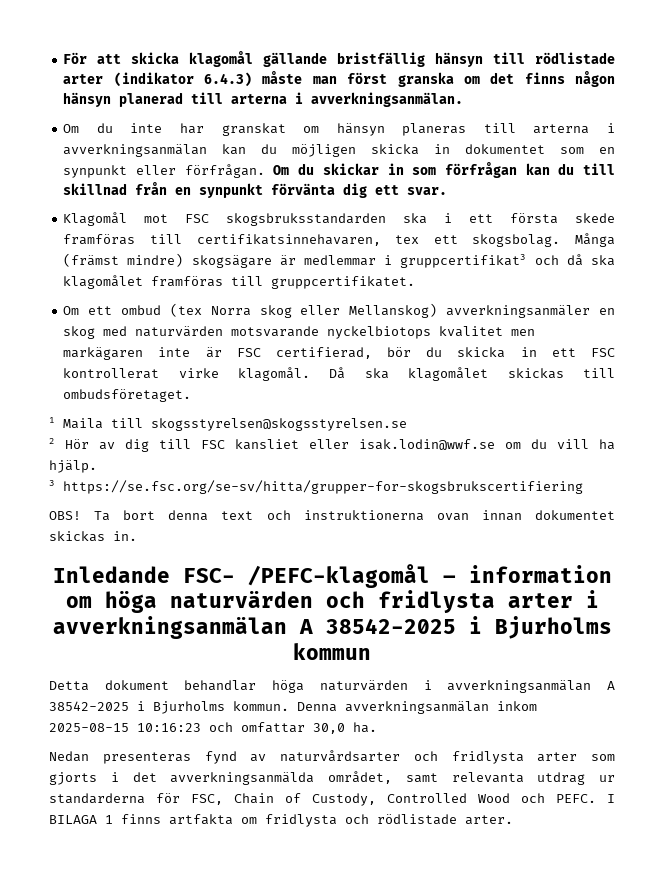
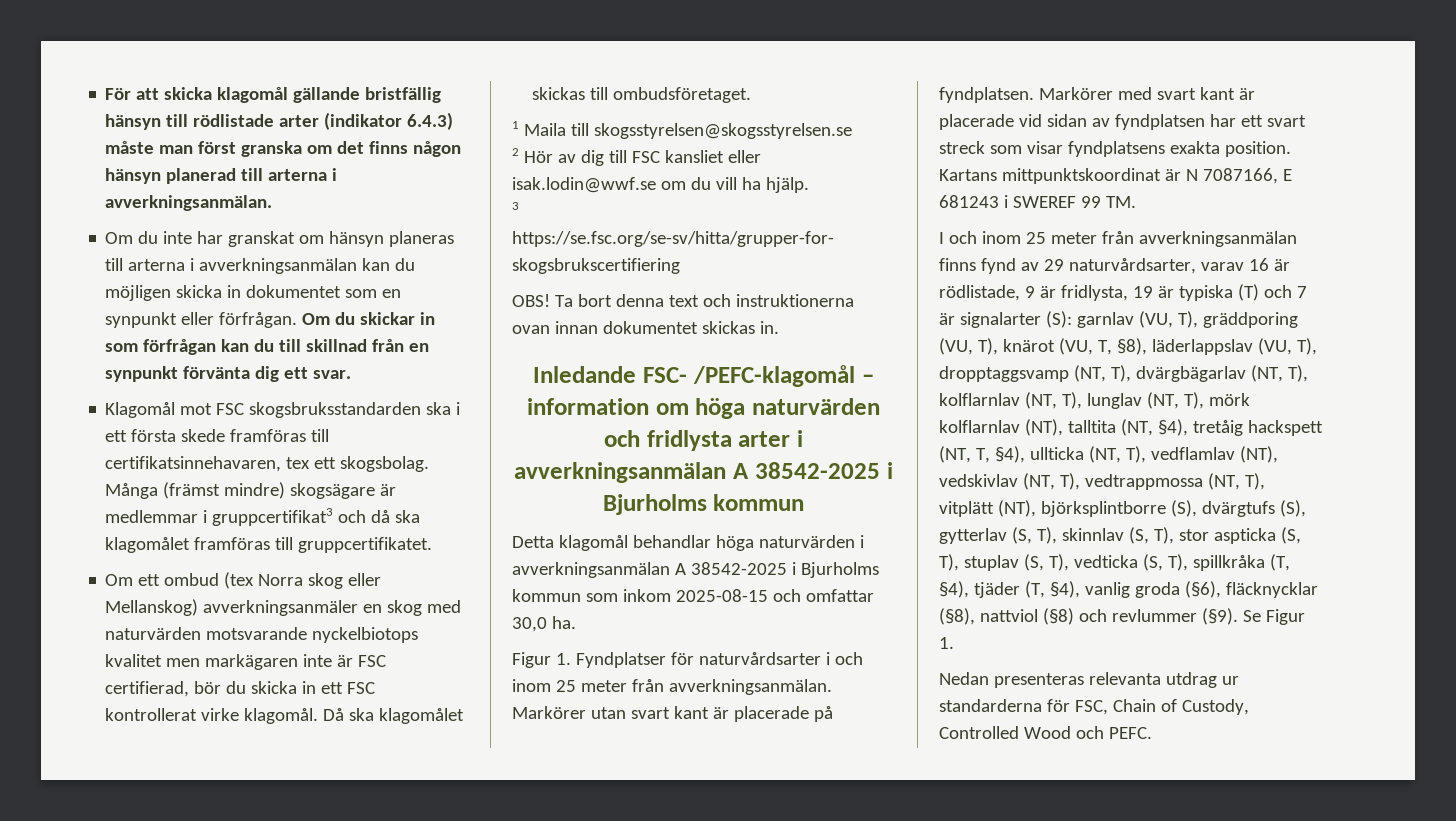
[104,680,169,690] dokument -> [558,535,628,551] klagomål
[233,701,489,714] kommun. Denna avverkningsanmälan -> [512,589,618,602] kommun som
[137,723,201,732] 10:16:23 -> (768, 595) none
[49,750,615,764] [49,771,438,785] Nedan presenteras fynd av naturvårdsarter och fridlysta arter som gjorts i det avverkningsanmälda området, samt -> [512,652,863,668] [512,679,832,695] [512,706,833,722] [939,87,1255,103] [939,114,1306,130] [939,141,1291,157] [939,168,1292,184] [939,195,1136,208] [939,231,1297,247] [939,258,1290,274] [939,284,1307,301] [939,311,1298,328] [939,338,1317,355] [939,365,1308,382] [939,392,1250,409] [939,419,1323,436] [939,446,1278,463] [939,473,1265,490] [939,500,1306,517] [939,527,1301,544] [939,554,1290,571] [939,581,1318,598] [939,608,1305,625] [939,637,954,649] [939,672,1084,688] Figur 1. Fyndplatser för naturvårdsarter i och inom 25 meter från avverkningsanmälan. Markörer utan svart kant är placerade på fyndplatsen. Markörer med svart kant är placerade vid sidan av fyndplatsen har ett svart streck som visar fyndplatsens exakta position. Kartans mittpunktskoordinat är N 7087166, E 681243 i SWEREF 99 TM. // I och inom 25 meter från avverkningsanmälan finns fynd av 29 naturvårdsarter, varav 16 är rödlistade, 9 är fridlysta, 19 är typiska (T) och 7 är signalarter (S): garnlav (VU, T), gräddporing (VU, T), knärot (VU, T, §8), läderlappslav (VU, T), dropptaggsvamp (NT, T), dvärgbägarlav (NT, T), kolflarnlav (NT, T), lunglav (NT, T), mörk kolflarnlav (NT), talltita (NT, §4), tretåig hackspett (NT, T, §4), ullticka (NT, T), vedflamlav (NT), vedskivlav (NT, T), vedtrappmossa (NT, T), vitplätt (NT), björksplintborre (S), dvärgtufs (S), gytterlav (S, T), skinnlav (S, T), stor aspticka (S, T), stuplav (S, T), vedticka (S, T), spillkråka (T, §4), tjäder (T, §4), vanlig groda (§6), fläcknycklar (§8), nattviol (§8) och revlummer (§9). Se Figur 1. // Nedan presenteras
[607,794,615,803] [49,814,513,827] I BILAGA 1 finns artfakta om fridlysta och rödlistade arter. -> (1152, 733) none

